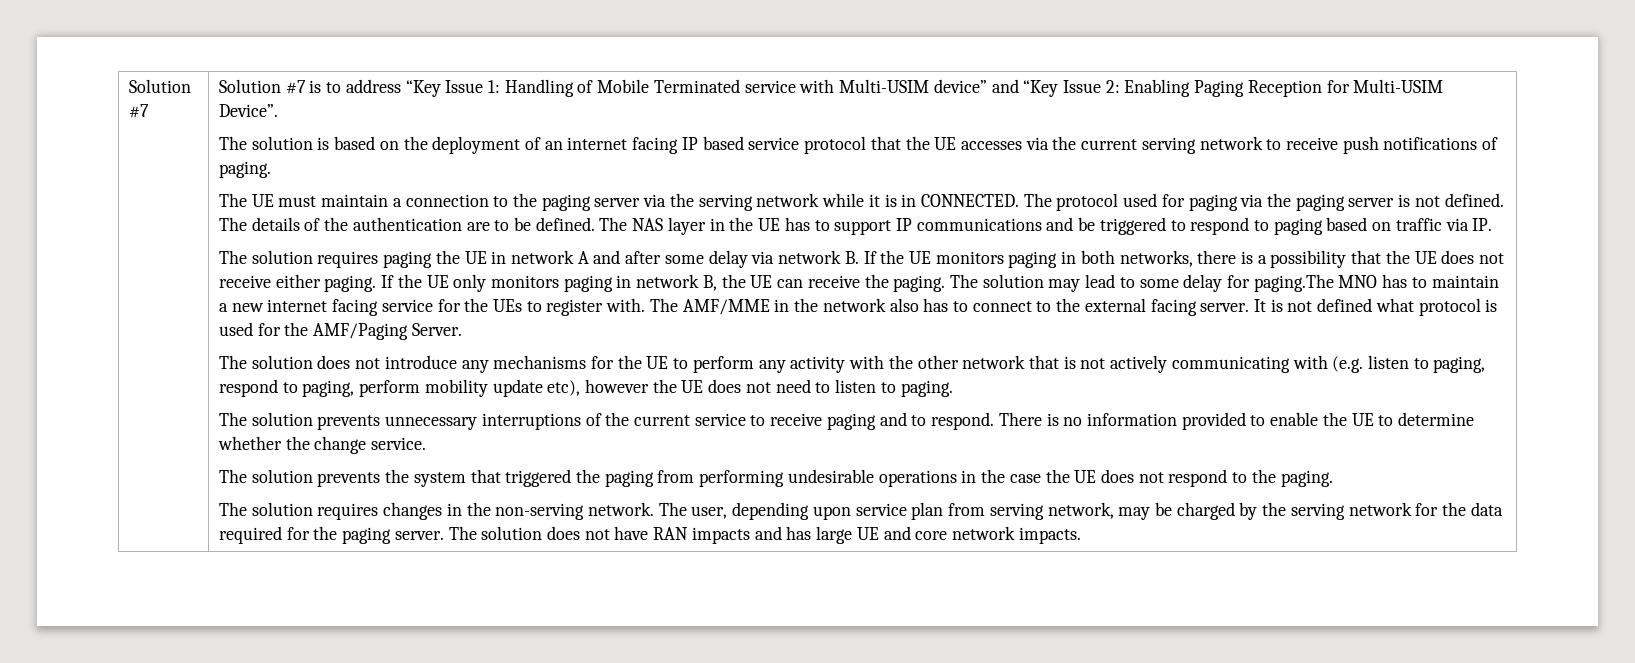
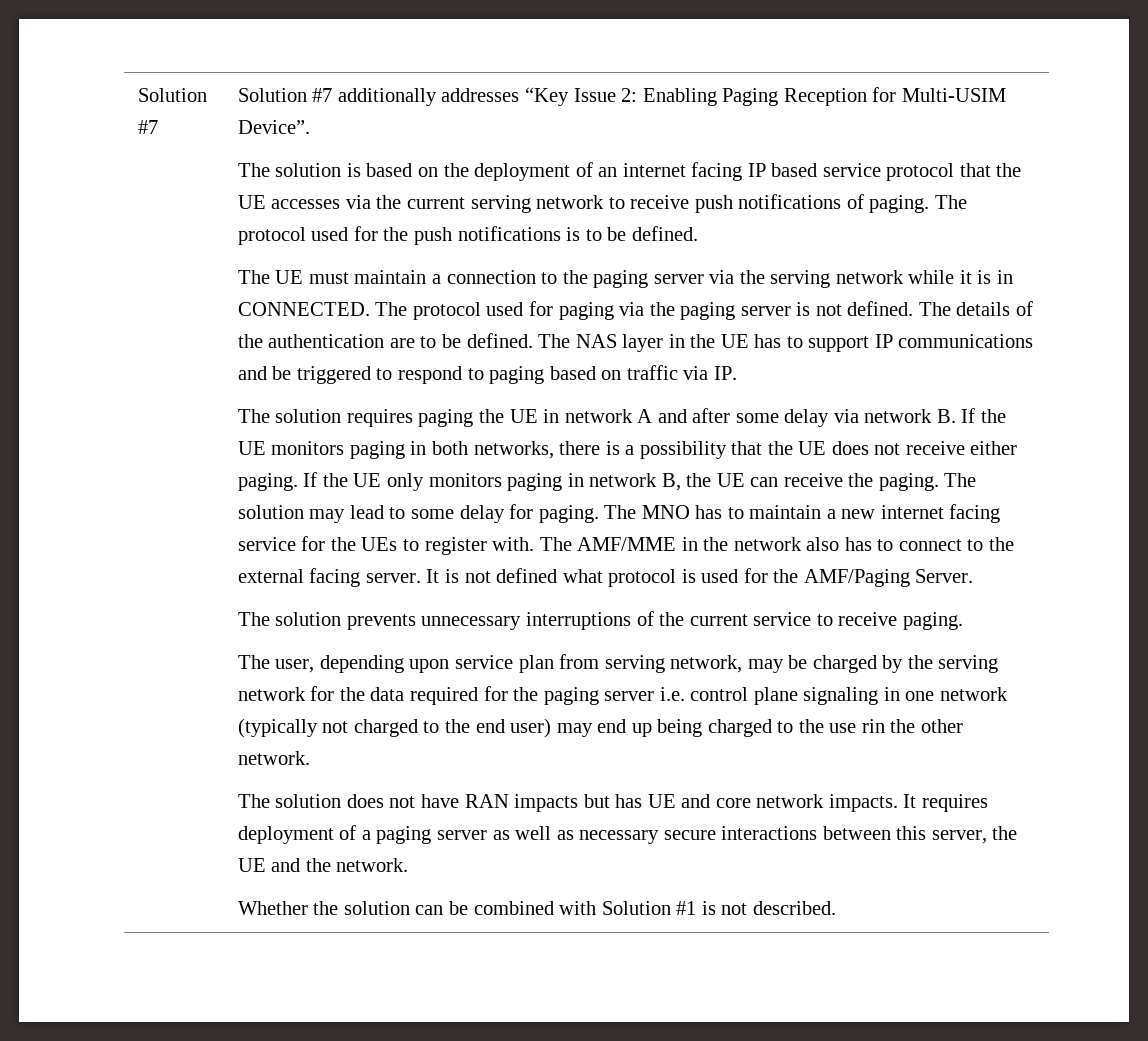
[309,79,1019,97] is to address “Key Issue 1: Handling of Mobile Terminated service with Multi-USIM device” and -> [337,88,520,106] additionally addresses
(271, 169) none -> [934,195,967,209] [237,226,698,245] The protocol used for the push notifications is to be defined.
[1253,274,1334,292] paging.The -> [538,505,637,523] paging. The
[218,355,1486,373] [218,379,953,397] // The solution does not introduce any mechanisms for the UE to perform any activity with the other network that is not actively communicating with (e.g. listen to paging, respond to paging, perform mobility update etc), however the UE does not need to listen to paging. -> (974, 576) none
[826,412,1475,430] [217,436,427,454] [218,469,1333,487] [218,502,654,520] paging and to respond. There is no information provided to enable the UE to determine whether the change service. // The solution prevents the system that triggered the paging from performing undesirable operations in the case the UE does not respond to the paging. // The solution requires changes in the non-serving network. -> [902,612,963,630] paging. //
[394,531,444,540] server. -> [604,687,1008,705] [237,718,963,738] [237,751,310,765] server i.e. control plane signaling in one network (typically not charged to the end user) may end up being charged to the use rin the other network. //
[754,526,853,544] and has large -> [583,794,643,808] but has
(1081, 535) none -> [903,794,988,812] [237,825,1018,844] [237,858,409,872] [237,901,836,915] It requires deployment of a paging server as well as necessary secure interactions between this server, the UE and the network. // Whether the solution can be combined with Solution #1 is not described.

